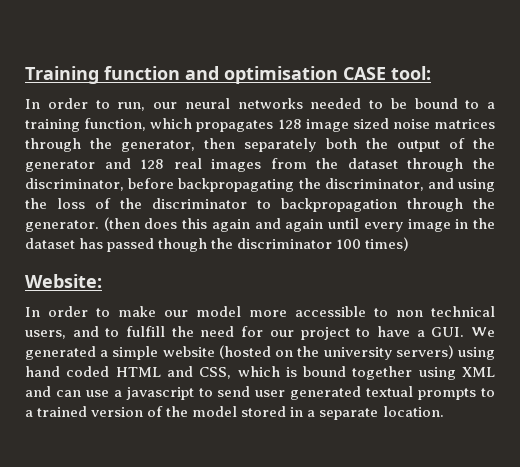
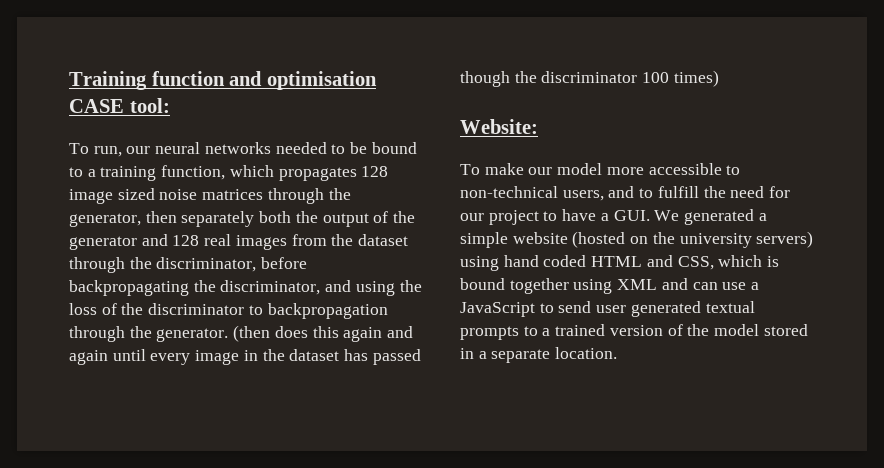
[25,98,110,109] In order to -> [69,143,89,154] To
[25,306,110,317] In order to -> [460,164,480,175] To
[396,306,495,317] non technical -> [460,186,558,198] non-technical
[125,387,194,400] javascript -> [460,302,535,317] JavaScript

